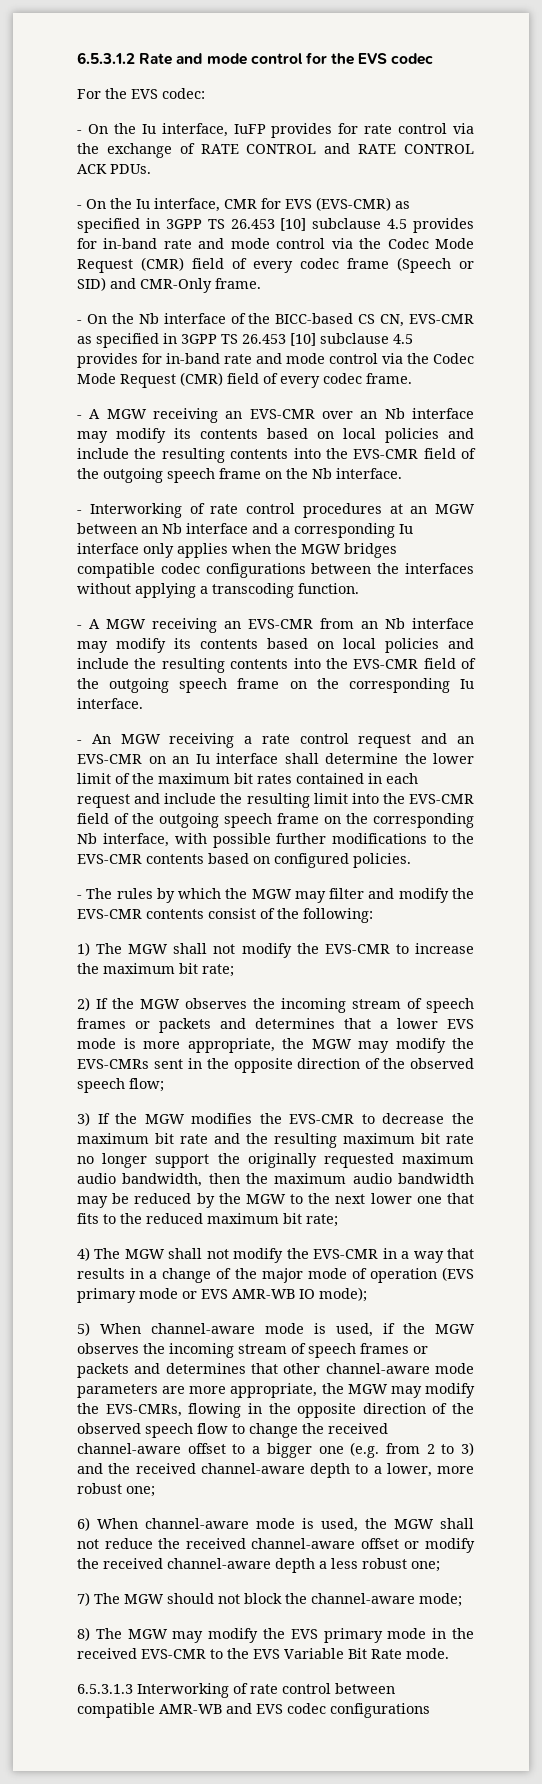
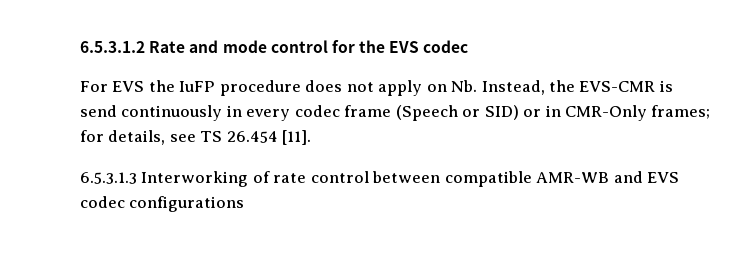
[105,88,205,99] [77,123,474,138] [77,143,474,158] [77,164,151,174] [77,197,410,212] [77,218,474,233] [77,238,475,249] [77,257,247,273] the EVS codec: // - On the Iu interface, IuFP provides for rate control via the exchange of RATE CONTROL and RATE CONTROL ACK PDUs. // - On the Iu interface, CMR for EVS (EVS-CMR) as specified in 3GPP TS 26.453 [10] subclause 4.5 provides for in-band rate and mode control via the Codec Mode Request (CMR) field of -> [112,80,673,96] [80,105,242,121] EVS the IuFP procedure does not apply on Nb. Instead, the EVS-CMR is send continuously in
[110,278,261,293] [77,313,474,327] [77,333,413,348] [77,353,474,368] [77,372,412,388] [77,408,474,423] [77,428,474,443] [77,448,476,463] [77,468,402,483] [77,503,475,518] [77,523,413,538] [77,543,397,558] [77,563,474,578] [77,583,359,598] [77,618,474,633] [77,638,474,653] [77,658,476,673] [77,678,474,693] [77,698,143,709] [77,733,474,748] [77,753,474,764] [77,773,418,784] [77,793,474,808] [77,813,474,828] [77,833,474,848] [77,853,411,868] [77,888,474,903] [77,908,373,923] [77,942,474,958] [77,963,234,977] [77,997,474,1013] [77,1018,474,1033] [77,1038,474,1053] [77,1058,474,1073] [77,1078,164,1093] [77,1112,474,1126] [77,1133,474,1148] [77,1153,474,1168] [77,1173,474,1187] [77,1193,475,1208] [77,1213,338,1227] [77,1247,474,1263] [77,1267,474,1283] [77,1287,367,1303] [77,1322,475,1337] [77,1343,428,1358] [77,1363,475,1378] [77,1383,476,1398] [77,1403,474,1418] [77,1423,388,1438] [77,1442,474,1458] [77,1463,474,1478] [77,1483,155,1497] [77,1517,474,1532] [77,1538,475,1553] [77,1558,440,1573] [77,1592,462,1607] [77,1627,475,1643] [77,1648,449,1659] and CMR-Only frame. // - On the Nb interface of the BICC-based CS CN, EVS-CMR as specified in 3GPP TS 26.453 [10] subclause 4.5 provides for in-band rate and mode control via the Codec Mode Request (CMR) field of every codec frame. // - A MGW receiving an EVS-CMR over an Nb interface may modify its contents based on local policies and include the resulting contents into the EVS-CMR field of the outgoing speech frame on the Nb interface. // - Interworking of rate control procedures at an MGW between an Nb interface and a corresponding Iu interface only applies when the MGW bridges compatible codec configurations between the interfaces without applying a transcoding function. // - A MGW receiving an EVS-CMR from an Nb interface may modify its contents based on local policies and include the resulting contents into the EVS-CMR field of the outgoing speech frame on the corresponding Iu interface. // - An MGW receiving a rate control request and an EVS-CMR on an Iu interface shall determine the lower limit of the maximum bit rates contained in each request and include the resulting limit into the EVS-CMR field of the outgoing speech frame on the corresponding Nb interface, with possible further modifications to the EVS-CMR contents based on configured policies. // - The rules by which the MGW may filter and modify the EVS-CMR contents consist of the following: // 1) The MGW shall not modify the EVS-CMR to increase the maximum bit rate; // 2) If the MGW observes the incoming stream of speech frames or packets and determines that a lower EVS mode is more appropriate, the MGW may modify the EVS-CMRs sent in the opposite direction of the observed speech flow; // 3) If the MGW modifies the EVS-CMR to decrease the maximum bit rate and the resulting maximum bit rate no longer support the originally requested maximum audio bandwidth, then the maximum audio bandwidth may be reduced by the MGW to the next lower one that fits to the reduced maximum bit rate; // 4) The MGW shall not modify the EVS-CMR in a way that results in a change of the major mode of operation (EVS primary mode or EVS AMR-WB IO mode); // 5) When channel-aware mode is used, if the MGW observes the incoming stream of speech frames or packets and determines that other channel-aware mode parameters are more appropriate, the MGW may modify the EVS-CMRs, flowing in the opposite direction of the observed speech flow to change the received channel-aware offset to a bigger one (e.g. from 2 to 3) and the received channel-aware depth to a lower, more robust one; // 6) When channel-aware mode is used, the MGW shall not reduce the received channel-aware offset or modify the received channel-aware depth a less robust one; // 7) The MGW should not block the channel-aware mode; // 8) The MGW may modify the EVS primary mode in the received EVS-CMR to the EVS Variable Bit Rate mode. -> [523,105,711,121] [80,130,312,145] or in CMR-Only frames; for details, see TS 26.454 [11].

